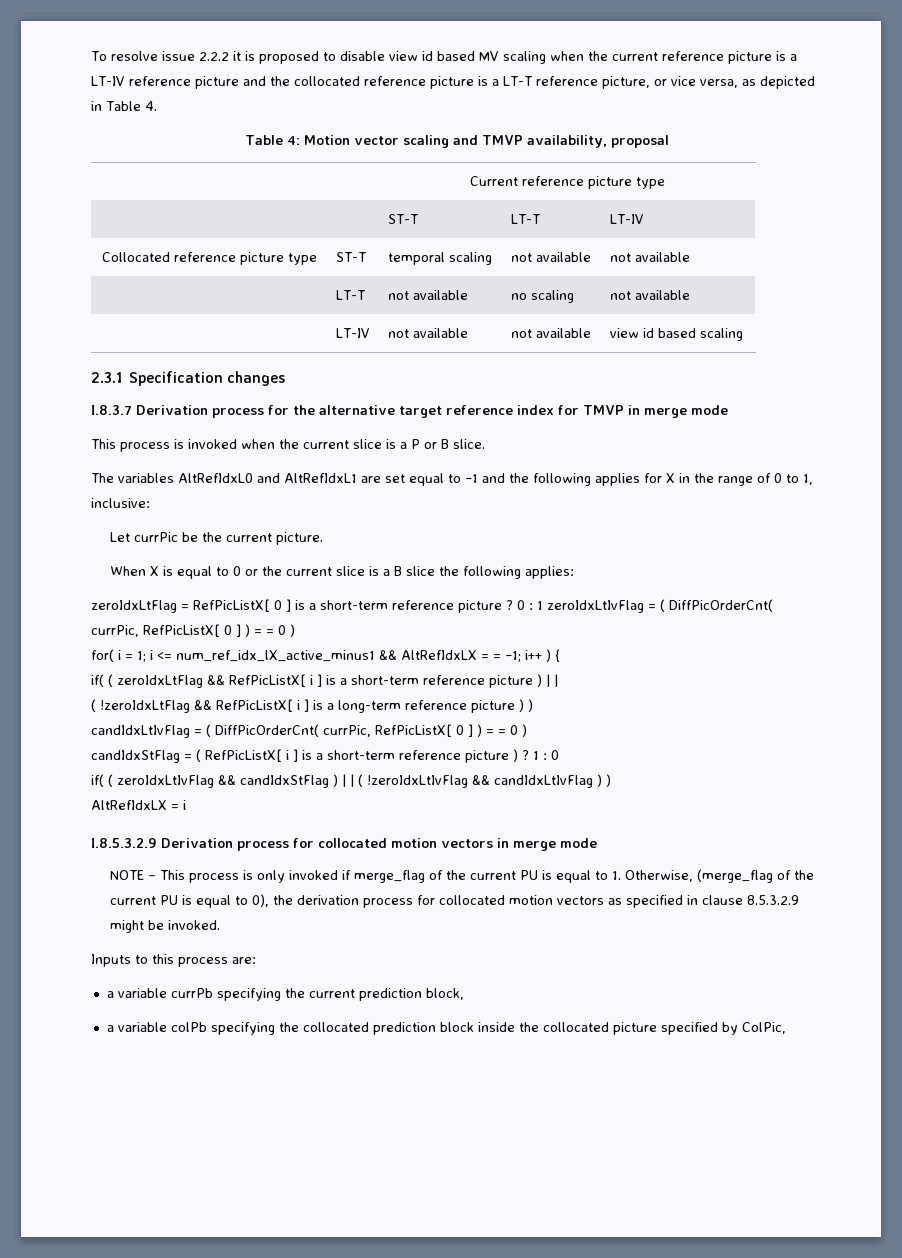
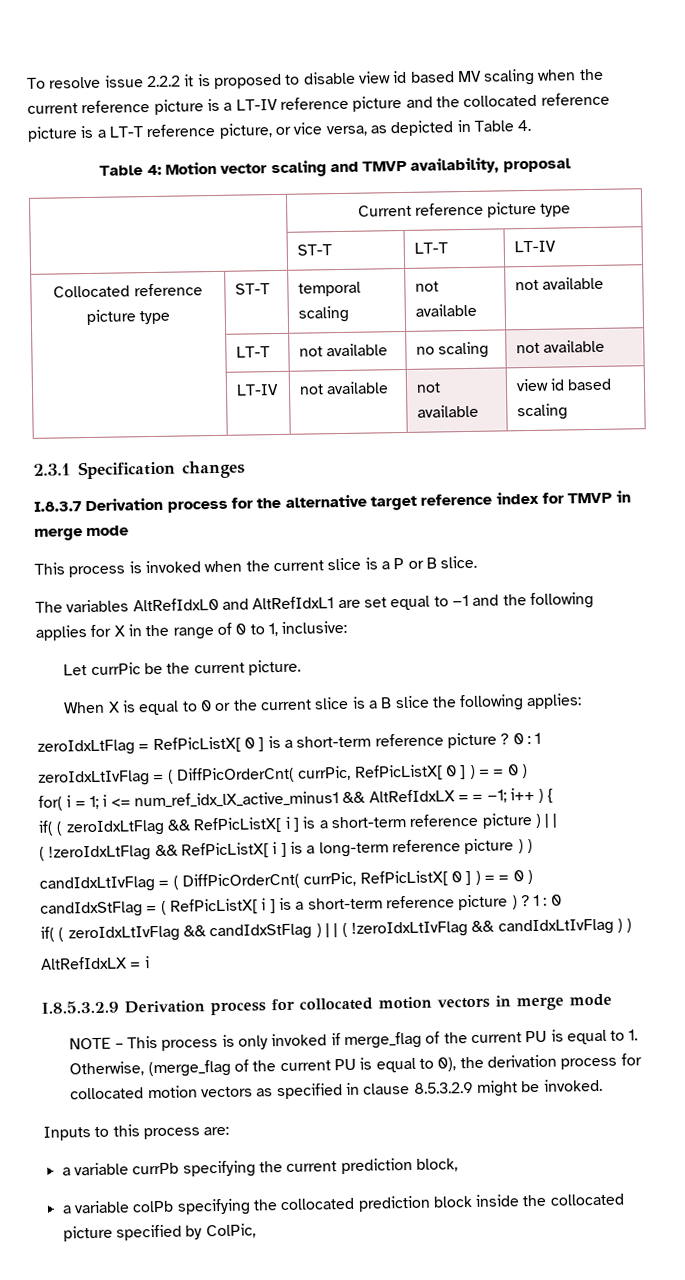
(543, 605) none -> (542, 738) //

